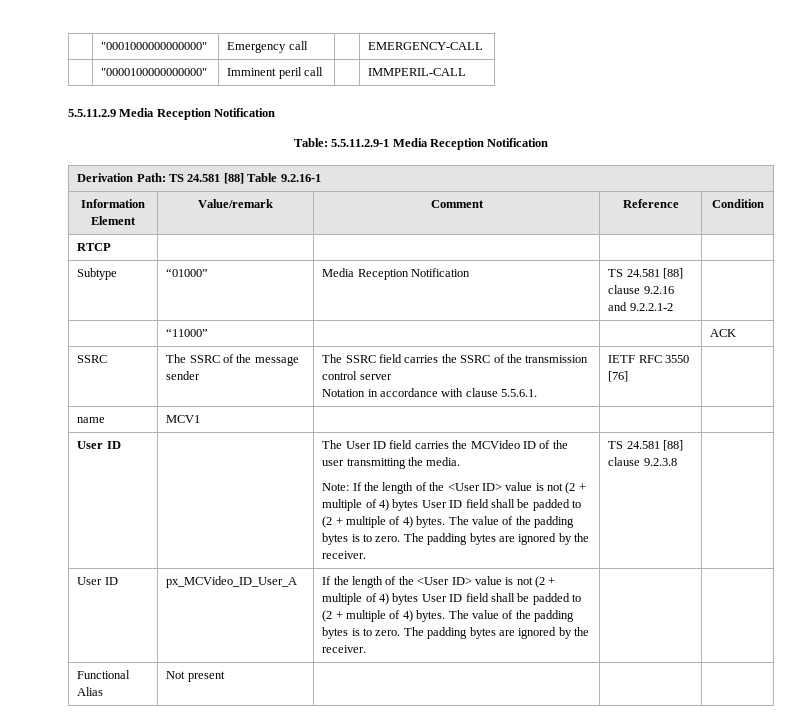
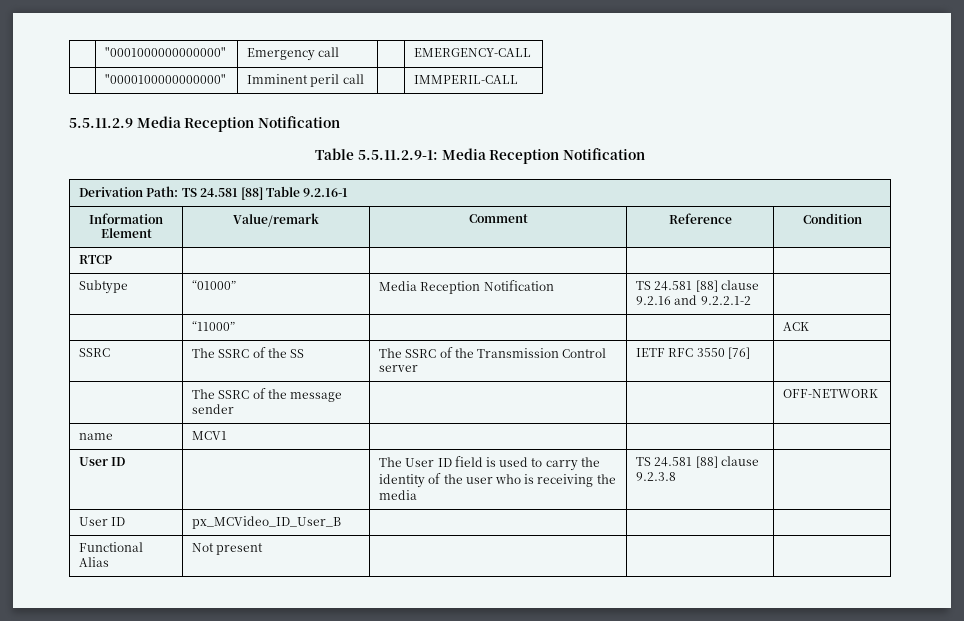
[293,138,390,147] Table: 5.5.11.2.9-1 -> [315,148,438,160] Table 5.5.11.2.9-1:
[254,356,299,366] [166,371,201,380] [322,354,589,363] [322,371,392,380] [322,388,538,397] [608,355,690,363] [608,371,629,382] message sender | The SSRC field carries the SSRC of the transmission control server // Notation in accordance with clause 5.5.6.1. | IETF RFC 3550 [76] | -> [290,349,305,358] [379,347,607,358] [379,365,419,372] [636,347,750,359] [192,388,343,402] [192,404,235,414] [783,389,879,398] SS | The SSRC of the Transmission Control server | IETF RFC 3550 [76] | // | The SSRC of the message sender | | | OFF-NETWORK
[414,440,568,449] [322,457,461,469] [322,482,586,494] [322,499,582,511] [322,516,575,528] [322,533,590,545] [322,551,367,559] carries the MCVideo ID of the user transmitting the media. // Note: If the length of the <User ID> value is not (2 + multiple of 4) bytes User ID field shall be padded to (2 + multiple of 4) bytes. The value of the padding bytes is to zero. The padding bytes are ignored by the receiver. -> [486,457,600,471] [379,473,616,488] [379,490,418,500] is used to carry the identity of the user who is receiving the media
[166,576,298,588] [322,576,556,588] [322,593,582,605] [322,610,575,622] [322,627,590,639] [322,645,367,653] px_MCVideo_ID_User_A | If the length of the <User ID> value is not (2 + multiple of 4) bytes User ID field shall be padded to (2 + multiple of 4) bytes. The value of the padding bytes is to zero. The padding bytes are ignored by the receiver. -> [192,516,342,529] px_MCVideo_ID_User_B |

